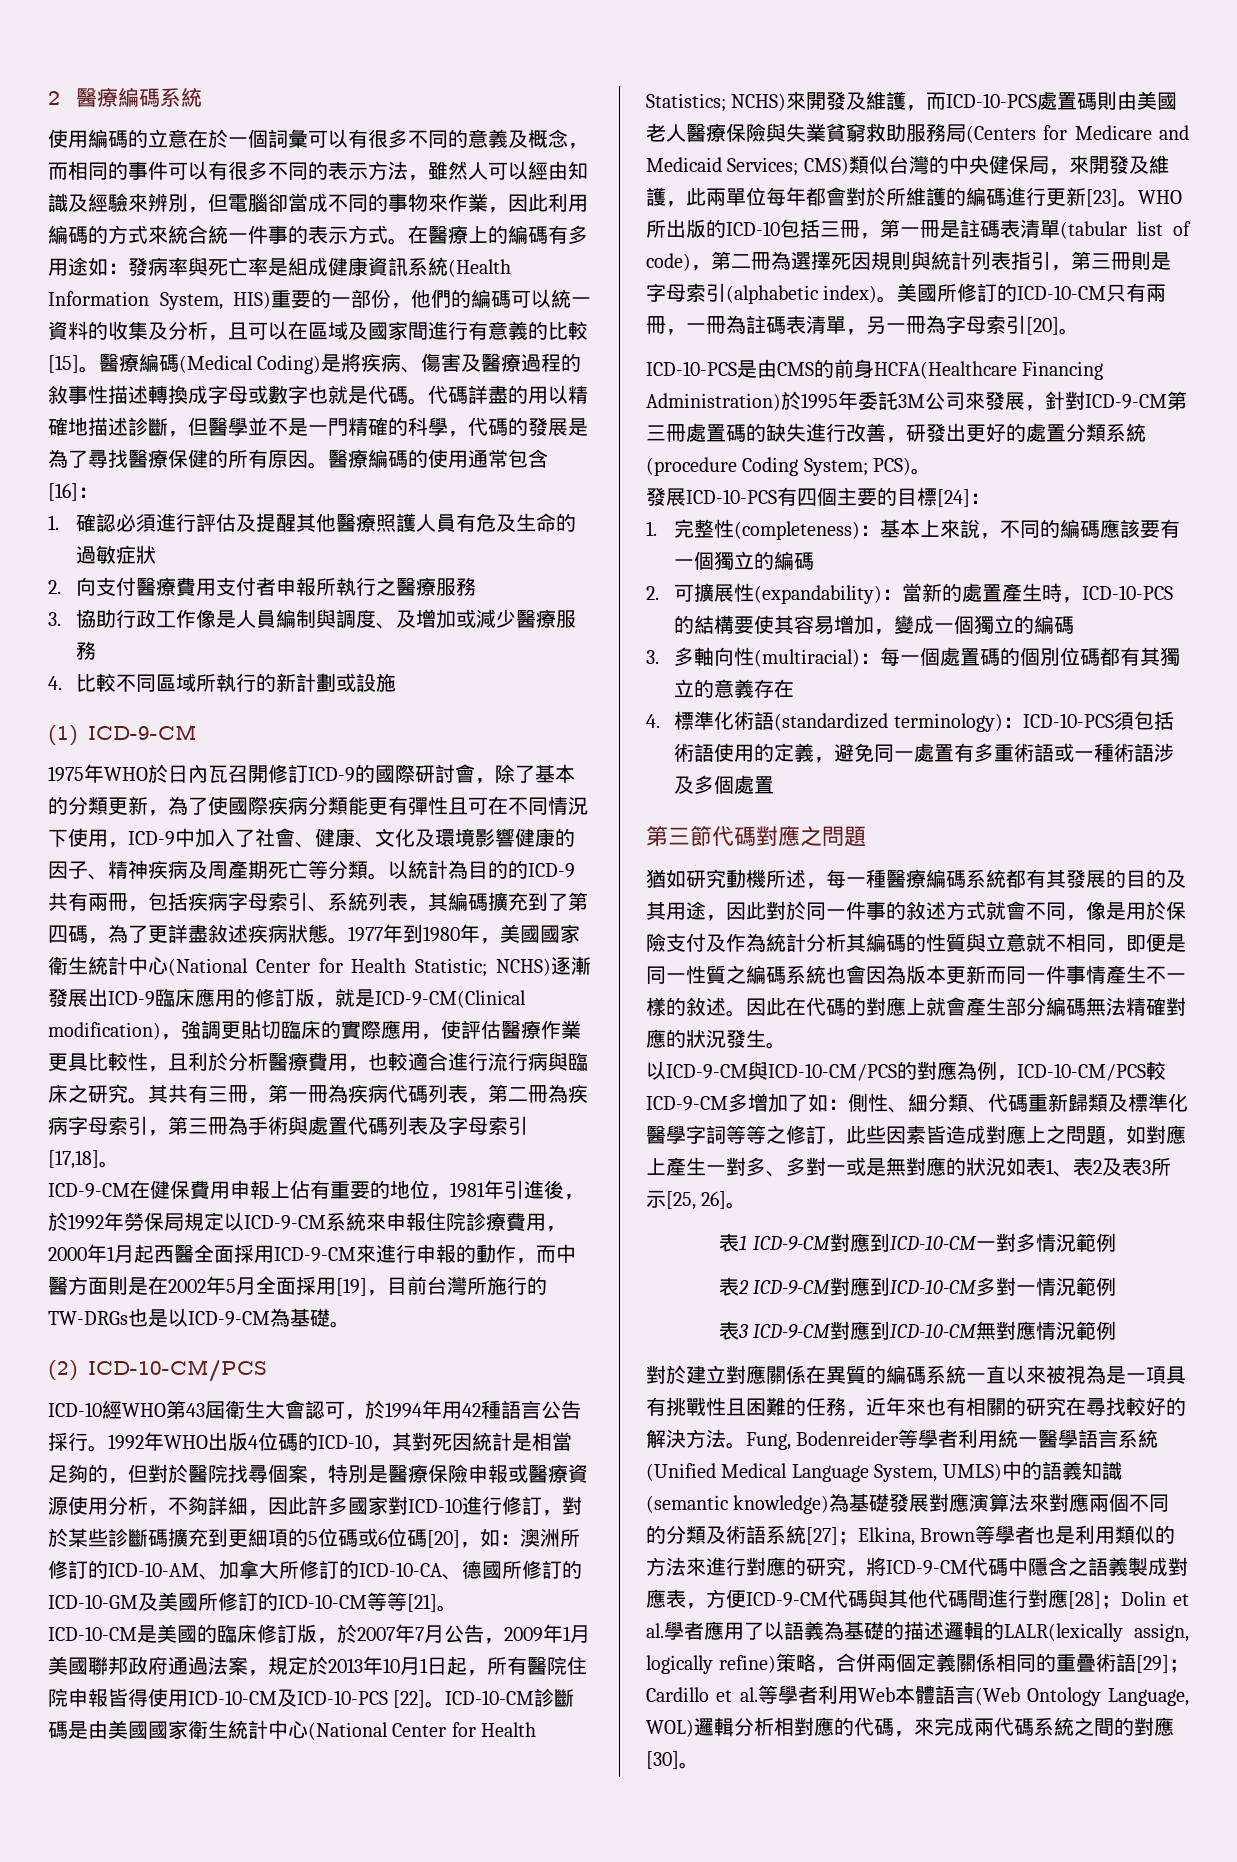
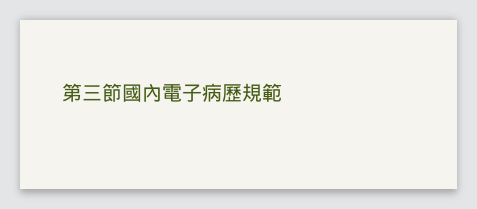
[48,87,203,108] [48,129,588,149] [48,161,588,181] [48,193,588,213] [48,225,588,245] [48,257,511,277] [48,289,591,310] [48,321,588,341] [48,353,582,374] [48,385,588,405] [48,417,588,437] [48,449,548,469] [48,483,98,501] [48,513,577,532] [76,545,157,564] [48,577,477,596] [48,609,577,629] [76,641,97,660] [48,673,397,692] [48,724,197,746] [48,764,575,784] [48,796,588,816] [48,828,575,848] [48,860,575,880] [48,892,588,912] [48,924,580,944] [48,956,591,977] [48,988,526,1008] [48,1020,581,1040] [48,1052,588,1072] [48,1084,588,1104] [48,1116,528,1136] [48,1150,119,1169] [48,1180,584,1200] [48,1212,566,1232] [48,1244,576,1264] [48,1276,547,1296] [48,1308,350,1328] [48,1359,267,1382] [48,1400,581,1420] [48,1432,572,1452] [48,1464,588,1484] [48,1496,582,1516] [48,1528,580,1548] [48,1560,582,1580] [48,1592,457,1612] [48,1624,590,1644] [48,1656,587,1676] [48,1688,575,1708] [48,1720,537,1740] [646,91,1178,112] [646,123,1189,143] [646,155,1169,176] [646,187,1182,207] [646,219,1191,239] [646,251,1171,271] [646,283,1167,304] [646,315,1079,335] [646,359,1104,380] [646,391,1187,411] [646,423,1146,443] [646,457,932,476] [646,487,990,507] [646,519,1181,540] [674,551,815,570] [646,583,1174,604] [674,615,1075,635] [646,647,1181,667] [674,679,795,698] [646,711,1174,732] [674,743,1175,763] [674,775,775,794] [646,826,866,847] [646,869,1186,889] [646,901,1186,921] [646,933,1186,953] [646,965,1186,984] [646,997,1186,1017] [646,1029,786,1049] [646,1061,1166,1081] [646,1093,1188,1113] [646,1125,1186,1145] [646,1157,1171,1177] [646,1190,747,1210] [719,1233,1116,1252] [718,1277,1117,1296] [718,1321,1117,1340] [646,1365,1186,1384] [646,1397,1186,1417] [646,1429,1159,1450] [646,1461,1122,1482] [646,1493,1170,1514] [646,1525,1176,1546] [646,1557,1188,1577] [646,1589,1189,1609] [646,1621,1189,1642] [646,1653,1189,1674] [646,1685,1189,1706] [646,1717,1174,1737] [646,1751,699,1769] 2醫療編碼系統 // 使用編碼的立意在於一個詞彙可以有很多不同的意義及概念，而相同的事件可以有很多不同的表示方法，雖然人可以經由知識及經驗來辨別，但電腦卻當成不同的事物來作業，因此利用編碼的方式來統合統一件事的表示方式。在醫療上的編碼有多用途如：發病率與死亡率是組成健康資訊系統(Health Information System, HIS)重要的一部份，他們的編碼可以統一資料的收集及分析，且可以在區域及國家間進行有意義的比較[15]。醫療編碼(Medical Coding)是將疾病、傷害及醫療過程的敘事性描述轉換成字母或數字也就是代碼。代碼詳盡的用以精確地描述診斷，但醫學並不是一門精確的科學，代碼的發展是為了尋找醫療保健的所有原因。醫療編碼的使用通常包含[16]： // 1.確認必須進行評估及提醒其他醫療照護人員有危及生命的過敏症狀 // 2.向支付醫療費用支付者申報所執行之醫療服務 // 3.協助行政工作像是人員編制與調度、及增加或減少醫療服務 // 4.比較不同區域所執行的新計劃或設施 // (1) ICD-9-CM // 1975年WHO於日內瓦召開修訂ICD-9的國際研討會，除了基本的分類更新，為了使國際疾病分類能更有彈性且可在不同情況下使用，ICD-9中加入了社會、健康、文化及環境影響健康的因子、精神疾病及周產期死亡等分類。以統計為目的的ICD-9共有兩冊，包括疾病字母索引、系統列表，其編碼擴充到了第四碼，為了更詳盡敘述疾病狀態。1977年到1980年，美國國家衛生統計中心(National Center for Health Statistic; NCHS)逐漸發展出ICD-9臨床應用的修訂版，就是ICD-9-CM(Clinical modification)，強調更貼切臨床的實際應用，使評估醫療作業更具比較性，且利於分析醫療費用，也較適合進行流行病與臨床之研究。其共有三冊，第一冊為疾病代碼列表，第二冊為疾病字母索引，第三冊為手術與處置代碼列表及字母索引[17,18]。 // ICD-9-CM在健保費用申報上佔有重要的地位，1981年引進後，於1992年勞保局規定以ICD-9-CM系統來申報住院診療費用，2000年1月起西醫全面採用ICD-9-CM來進行申報的動作，而中醫方面則是在2002年5月全面採用[19]，目前台灣所施行的TW-DRGs也是以ICD-9-CM為基礎。 // (2) ICD-10-CM/PCS // ICD-10經WHO第43屆衛生大會認可，於1994年用42種語言公告採行。1992年WHO出版4位碼的ICD-10，其對死因統計是相當足夠的，但對於醫院找尋個案，特別是醫療保險申報或醫療資源使用分析，不夠詳細，因此許多國家對ICD-10進行修訂，對於某些診斷碼擴充到更細項的5位碼或6位碼[20]，如：澳洲所修訂的ICD-10-AM、加拿大所修訂的ICD-10-CA、德國所修訂的ICD-10-GM及美國所修訂的ICD-10-CM等等[21]。 // ICD-10-CM是美國的臨床修訂版，於2007年7月公告，2009年1月美國聯邦政府通過法案，規定於2013年10月1日起，所有醫院住院申報皆得使用ICD-10-CM及ICD-10-PCS [22]。ICD-10-CM診斷碼是由美國國家衛生統計中心(National Center for Health Statistics; NCHS)來開發及維護，而ICD-10-PCS處置碼則由美國老人醫療保險與失業貧窮救助服務局(Centers for Medicare and Medicaid Services; CMS)類似台灣的中央健保局，來開發及維護，此兩單位每年都會對於所維護的編碼進行更新[23]。WHO所出版的ICD-10包括三冊，第一冊是註碼表清單(tabular list of code)，第二冊為選擇死因規則與統計列表指引，第三冊則是字母索引(alphabetic index)。美國所修訂的ICD-10-CM只有兩冊，一冊為註碼表清單，另一冊為字母索引[20]。 // ICD-10-PCS是由CMS的前身HCFA(Healthcare Financing Administration)於1995年委託3M公司來發展，針對ICD-9-CM第三冊處置碼的缺失進行改善，研發出更好的處置分類系統(procedure Coding System; PCS)。 // 發展ICD-10-PCS有四個主要的目標[24]： // 1.完整性(completeness)：基本上來說，不同的編碼應該要有一個獨立的編碼 // 2.可擴展性(expandability)：當新的處置產生時，ICD-10-PCS的結構要使其容易增加，變成一個獨立的編碼 // 3.多軸向性(multiracial)：每一個處置碼的個別位碼都有其獨立的意義存在 // 4.標準化術語(standardized terminology)：ICD-10-PCS須包括術語使用的定義，避免同一處置有多重術語或一種術語涉及多個處置 // 第三節代碼對應之問題 // 猶如研究動機所述，每一種醫療編碼系統都有其發展的目的及其用途，因此對於同一件事的敘述方式就會不同，像是用於保險支付及作為統計分析其編碼的性質與立意就不相同，即便是同一性質之編碼系統也會因為版本更新而同一件事情產生不一樣的敘述。因此在代碼的對應上就會產生部分編碼無法精確對應的狀況發生。 // 以ICD-9-CM與ICD-10-CM/PCS的對應為例，ICD-10-CM/PCS較ICD-9-CM多增加了如：側性、細分類、代碼重新歸類及標準化醫學字詞等等之修訂，此些因素皆造成對應上之問題，如對應上產生一對多、多對一或是無對應的狀況如表1、表2及表3所示[25, 26]。 // 表1 ICD-9-CM對應到ICD-10-CM一對多情況範例 // 表2 ICD-9-CM對應到ICD-10-CM多對一情況範例 // 表3 ICD-9-CM對應到ICD-10-CM無對應情況範例 // 對於建立對應關係在異質的編碼系統一直以來被視為是一項具有挑戰性且困難的任務，近年來也有相關的研究在尋找較好的解決方法。Fung, Bodenreider等學者利用統一醫學語言系統(Unified Medical Language System, UMLS)中的語義知識(semantic knowledge)為基礎發展對應演算法來對應兩個不同的分類及術語系統[27]；Elkina, Brown等學者也是利用類似的方法來進行對應的研究，將ICD-9-CM代碼中隱含之語義製成對應表，方便ICD-9-CM代碼與其他代碼間進行對應[28]；Dolin et al.學者應用了以語義為基礎的描述邏輯的LALR(lexically assign, logically refine)策略，合併兩個定義關係相同的重疊術語[29]；Cardillo et al.等學者利用Web本體語言(Web Ontology Language, WOL)邏輯分析相對應的代碼，來完成兩代碼系統之間的對應[30]。 -> [62,83,282,102] 第三節國內電子病歷規範

